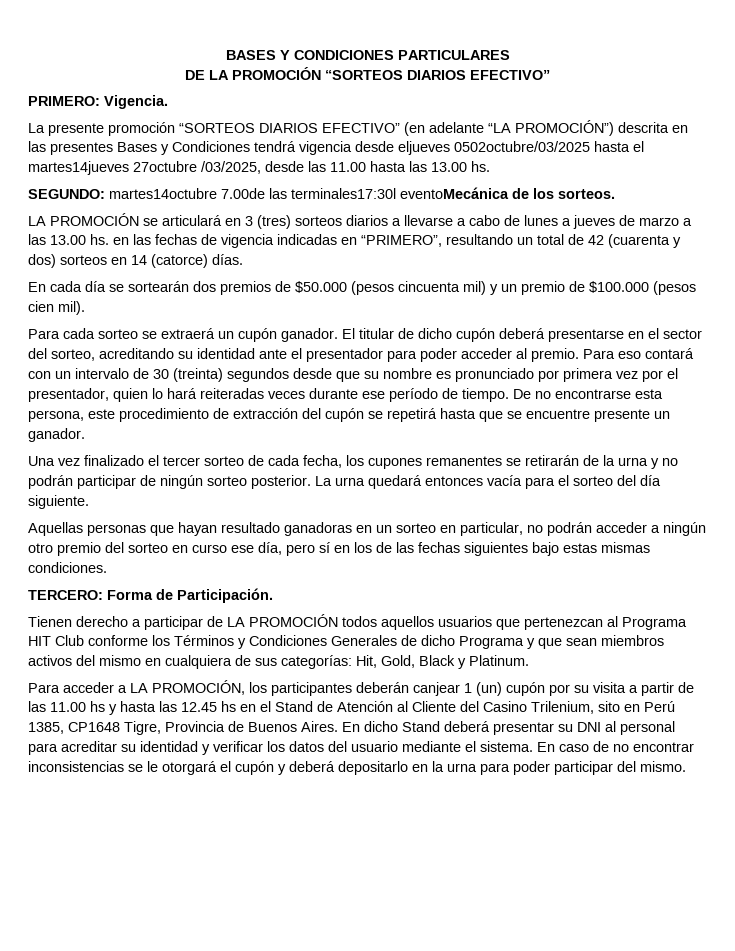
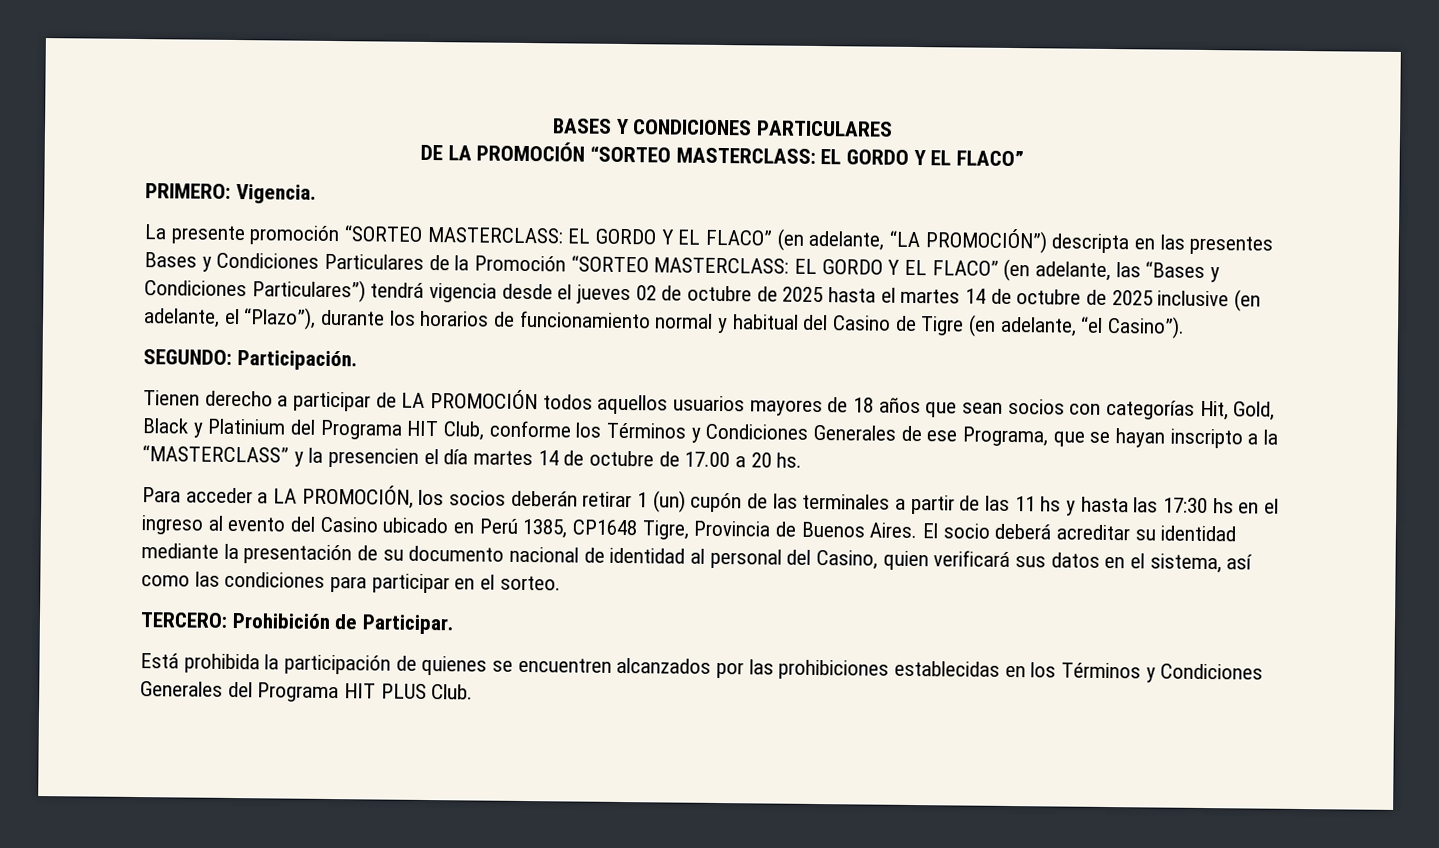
[325,70,550,80] “SORTEOS DIARIOS EFECTIVO” -> [589,145,1025,167] “SORTEO MASTERCLASS: EL GORDO Y EL FLACO”
[179,122,484,136] “SORTEOS DIARIOS EFECTIVO” (en adelante -> [344,225,885,251] “SORTEO MASTERCLASS: EL GORDO Y EL FLACO” (en adelante,
[618,122,669,133] descrita -> [1051,233,1130,254] descripta
[254,141,644,155] [28,161,490,175] [28,187,615,199] [28,213,692,229] [28,234,681,248] [28,254,243,268] [28,281,696,295] [28,301,85,315] [28,328,702,342] [28,348,694,362] [28,368,678,382] [28,388,663,402] [28,408,670,422] [28,428,85,442] [28,455,678,469] [28,475,661,489] [28,495,89,509] [28,522,706,536] [28,542,650,556] [28,562,107,573] [28,589,173,600] tendrá vigencia desde eljueves 0502octubre/03/2025 hasta el martes14jueves 27octubre /03/2025, desde las 11.00 hasta las 13.00 hs. // SEGUNDO: martes14octubre 7.00de las terminales17:30l eventoMecánica de los sorteos. // LA PROMOCIÓN se articulará en 3 (tres) sorteos diarios a llevarse a cabo de lunes a jueves de marzo a las 13.00 hs. en las fechas de vigencia indicadas en “PRIMERO”, resultando un total de 42 (cuarenta y dos) sorteos en 14 (catorce) días. // En cada día se sortearán dos premios de $50.000 (pesos cincuenta mil) y un premio de $100.000 (pesos cien mil). // Para cada sorteo se extraerá un cupón ganador. El titular de dicho cupón deberá presentarse en el sector del sorteo, acreditando su identidad ante el presentador para poder acceder al premio. Para eso contará con un intervalo de 30 (treinta) segundos desde que su nombre es pronunciado por primera vez por el presentador, quien lo hará reiteradas veces durante ese período de tiempo. De no encontrarse esta persona, este procedimiento de extracción del cupón se repetirá hasta que se encuentre presente un ganador. // Una vez finalizado el tercer sorteo de cada fecha, los cupones remanentes se retirarán de la urna y no podrán participar de ningún sorteo posterior. La urna quedará entonces vacía para el sorteo del día siguiente. // Aquellas personas que hayan resultado ganadoras en un sorteo en particular, no podrán acceder a ningún otro premio del sorteo en curso ese día, pero sí en los de las fechas siguientes bajo estas mismas condiciones. // TERCERO: Forma de -> [324,253,1221,283] [144,279,1262,312] [143,307,1186,339] [143,349,232,365] Particulares de la Promoción “SORTEO MASTERCLASS: EL GORDO Y EL FLACO” (en adelante, las “Bases y Condiciones Particulares”) tendrá vigencia desde el jueves 02 de octubre de 2025 hasta el martes 14 de octubre de 2025 inclusive (en adelante, el “Plazo”), durante los horarios de funcionamiento normal y habitual del Casino de Tigre (en adelante, “el Casino”). // SEGUNDO:
[496,616,687,630] [28,635,84,646] que pertenezcan al Programa HIT Club -> [749,397,1276,421] [142,418,486,441] mayores de 18 años que sean socios con categorías Hit, Gold, Black y Platinium del Programa HIT Club,
[421,635,664,649] [28,655,529,669] dicho Programa y que sean miembros activos del mismo en cualquiera de sus categorías: Hit, Gold, Black y Platinum. -> [926,426,1279,449] [142,445,803,468] ese Programa, que se hayan inscripto a la “MASTERCLASS” y la presencien el día martes 14 de octubre de 17.00 a 20 hs.
[271,682,626,696] participantes deberán canjear 1 (un) cupón por su visita -> [449,490,891,513] socios deberán retirar 1 (un) cupón de las terminales
[50,702,86,712] 11.00 -> [1014,496,1036,512] 11
[181,702,217,712] 12.45 -> [1163,497,1209,514] 17:30
[275,701,620,714] Stand de Atención al Cliente del Casino Trilenium, sito -> [141,515,450,535] ingreso al evento del Casino ubicado
[342,721,675,735] [28,741,694,755] [28,761,686,775] En dicho Stand deberá presentar su DNI al personal para acreditar su identidad y verificar los datos del usuario mediante el sistema. En caso de no encontrar inconsistencias se le otorgará el cupón y deberá depositarlo en la urna para poder participar del mismo. -> [922,523,1237,542] [141,543,1254,574] [141,571,561,594] [140,612,455,635] [140,653,1264,683] [140,681,474,703] El socio deberá acreditar su identidad mediante la presentación de su documento nacional de identidad al personal del Casino, quien verificará sus datos en el sistema, así como las condiciones para participar en el sorteo. // TERCERO: Prohibición de Participar. // Está prohibida la participación de quienes se encuentren alcanzados por las prohibiciones establecidas en los Términos y Condiciones Generales del Programa HIT PLUS Club.

